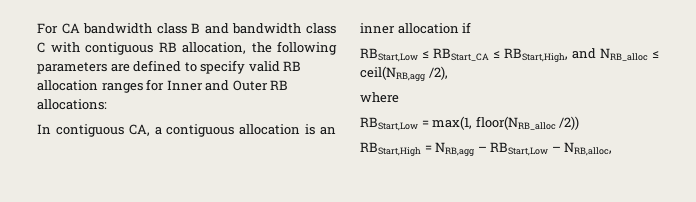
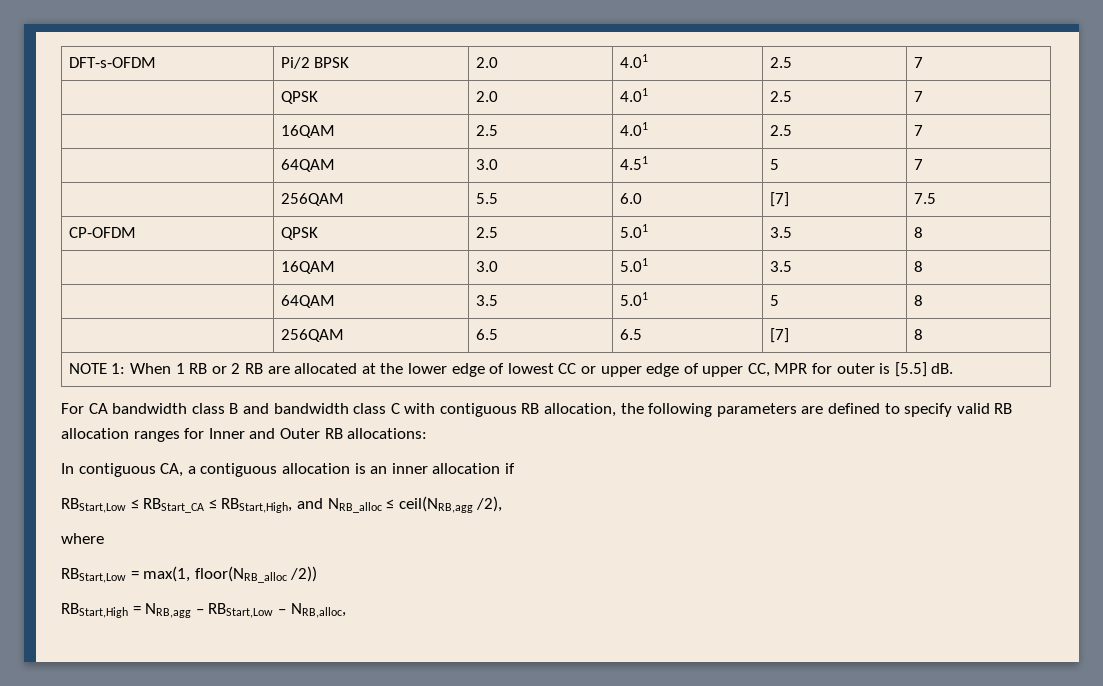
(37, 28) none -> [68,57,156,68] [280,57,350,69] [475,57,498,68] [619,54,648,68] [769,57,792,68] [913,57,923,68] [280,91,318,104] [475,91,498,102] [619,88,648,102] [769,91,792,102] [913,91,923,102] [280,125,335,138] [475,125,498,136] [619,122,648,136] [769,125,792,136] [913,125,923,136] [280,159,335,172] [475,159,498,170] [619,156,648,170] [769,159,779,170] [913,159,923,170] [280,193,344,206] [475,193,498,204] [619,193,642,204] [769,192,789,207] [913,193,936,204] [68,227,136,238] [280,227,318,240] [475,227,498,238] [619,224,648,238] [769,227,792,238] [913,227,923,238] [280,261,335,274] [475,261,498,272] [619,258,648,272] [769,261,792,272] [913,261,923,272] [280,295,335,308] [475,295,498,306] [619,292,648,306] [769,295,779,306] [913,295,923,306] [280,329,344,342] [475,329,498,340] [619,329,642,340] [769,328,789,343] [913,329,923,340] [68,362,954,377] DFT-s-OFDM | Pi/2 BPSK | 2.0 | 4.01 | 2.5 | 7 // | QPSK | 2.0 | 4.01 | 2.5 | 7 // | 16QAM | 2.5 | 4.01 | 2.5 | 7 // | 64QAM | 3.0 | 4.51 | 5 | 7 // | 256QAM | 5.5 | 6.0 | [7] | 7.5 // CP-OFDM | QPSK | 2.5 | 5.01 | 3.5 | 8 // | 16QAM | 3.0 | 5.01 | 3.5 | 8 // | 64QAM | 3.5 | 5.01 | 5 | 8 // | 256QAM | 6.5 | 6.5 | [7] | 8 // NOTE 1: When 1 RB or 2 RB are allocated at the lower edge of lowest CC or upper edge of upper CC, MPR for outer is [5.5] dB. //

